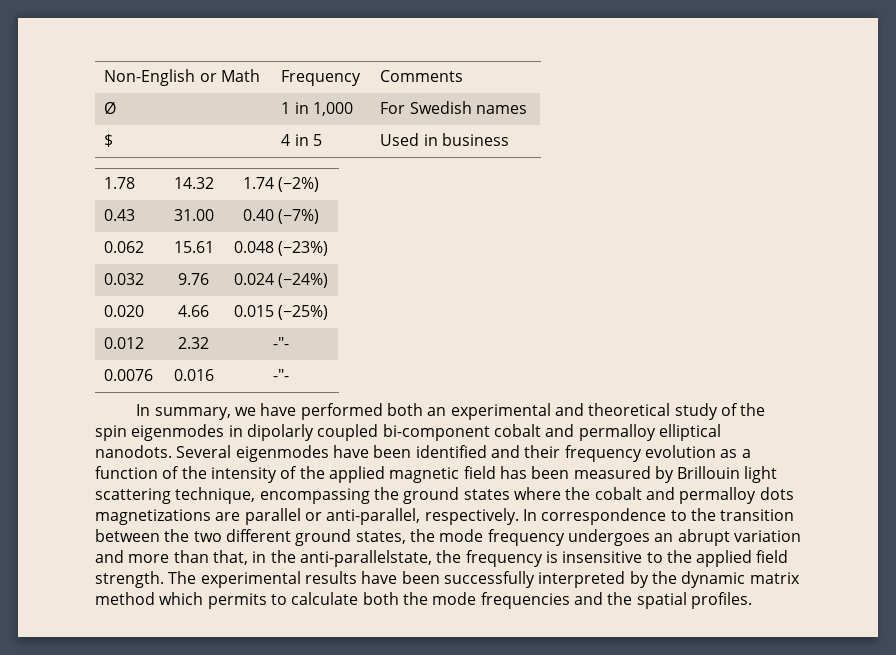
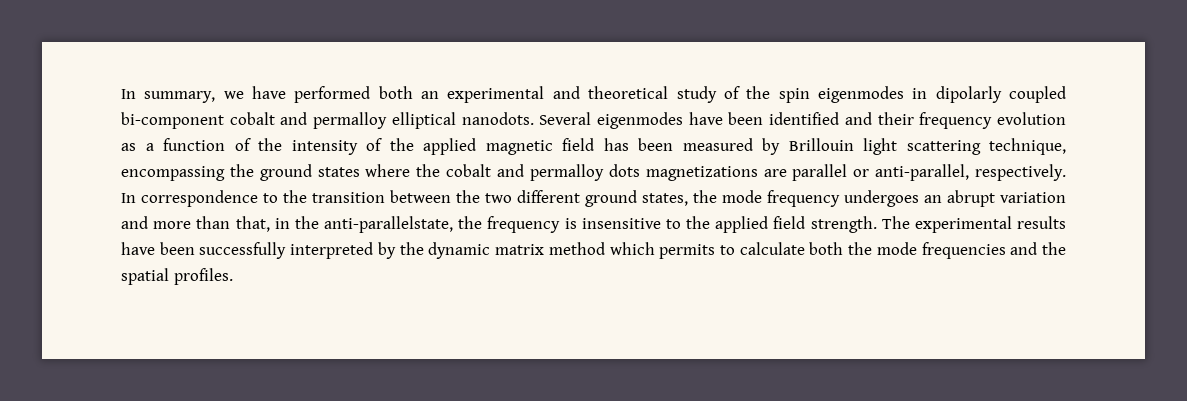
[104,69,260,86] [281,70,362,86] [380,70,464,82] [104,102,117,114] [281,102,353,116] [380,101,527,114] [104,134,114,147] [281,134,322,146] [380,133,509,146] [104,177,136,189] [173,177,214,189] [242,177,320,192] [104,209,136,221] [173,209,214,221] [242,209,320,224] [104,241,145,253] [173,241,214,253] [233,241,329,256] [104,273,145,285] [178,273,209,285] [233,273,329,288] [104,305,145,317] [178,305,209,317] [233,305,329,320] [104,337,145,349] [178,337,209,349] [273,337,289,349] [104,369,154,381] [173,369,214,381] [273,369,289,381] Non-English or Math | Frequency | Comments // Ø | 1 in 1,000 | For Swedish names // $ | 4 in 5 | Used in business // 1.78 | 14.32 | 1.74 (−2%) // 0.43 | 31.00 | 0.40 (−7%) // 0.062 | 15.61 | 0.048 (−23%) // 0.032 | 9.76 | 0.024 (−24%) // 0.020 | 4.66 | 0.015 (−25%) // 0.012 | 2.32 | -"- // 0.0076 | 0.016 | -"- // -> (121, 94) none

